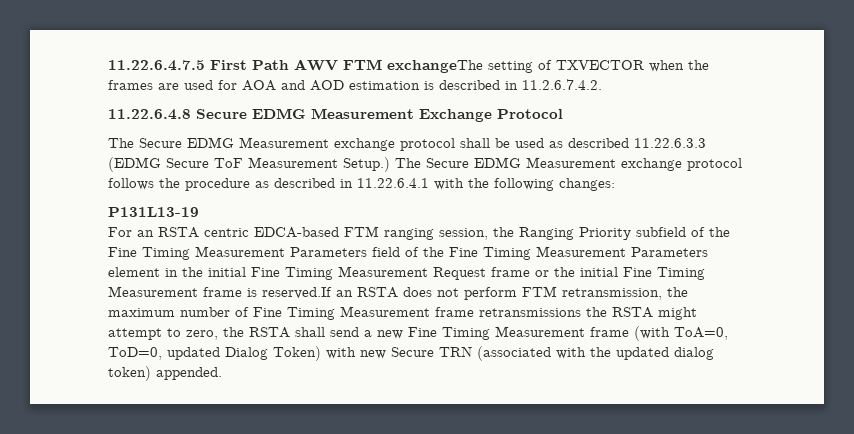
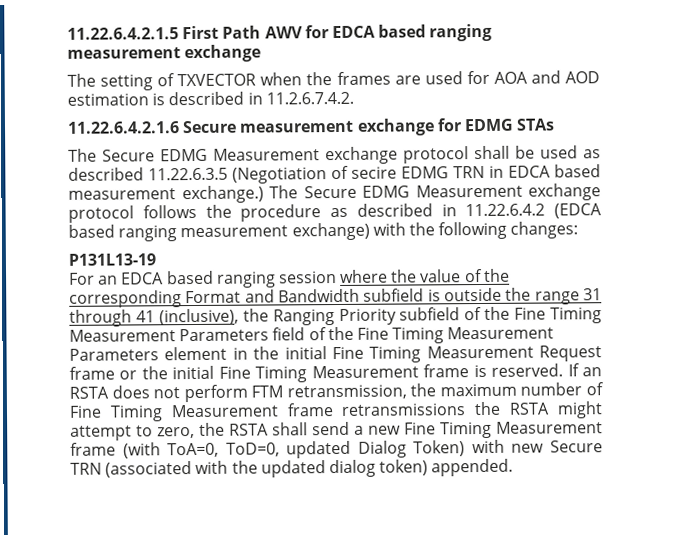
[108,60,205,71] 11.22.6.4.7.5 -> [67,27,179,40] 11.22.6.4.2.1.5
[343,59,483,73] FTM exchangeThe -> [304,23,493,42] [67,44,262,63] [67,73,96,87] for EDCA based ranging measurement exchange // The
[108,108,563,122] 11.22.6.4.8 Secure EDMG Measurement Exchange Protocol -> [67,118,556,136] 11.22.6.4.2.1.6 Secure measurement exchange for EDMG STAs
[634,138,706,148] [108,157,390,172] 11.22.6.3.3 (EDMG Secure ToF Measurement Setup.) -> [148,164,601,184] [68,185,264,204] 11.22.6.3.5 (Negotiation of secire EDMG TRN in EDCA based measurement exchange.)
[357,178,429,188] 11.22.6.4.1 -> [465,203,602,219] [68,222,370,242] 11.22.6.4.2 (EDCA based ranging measurement exchange)
[158,226,488,240] RSTA centric EDCA-based FTM ranging session, -> [121,268,510,288] [69,287,602,308] [69,308,239,327] EDCA based ranging session where the value of the corresponding Format and Bandwidth subfield is outside the range 31 through 41 (inclusive),
[262,287,332,299] reserved.If -> [491,363,580,377] reserved. If

